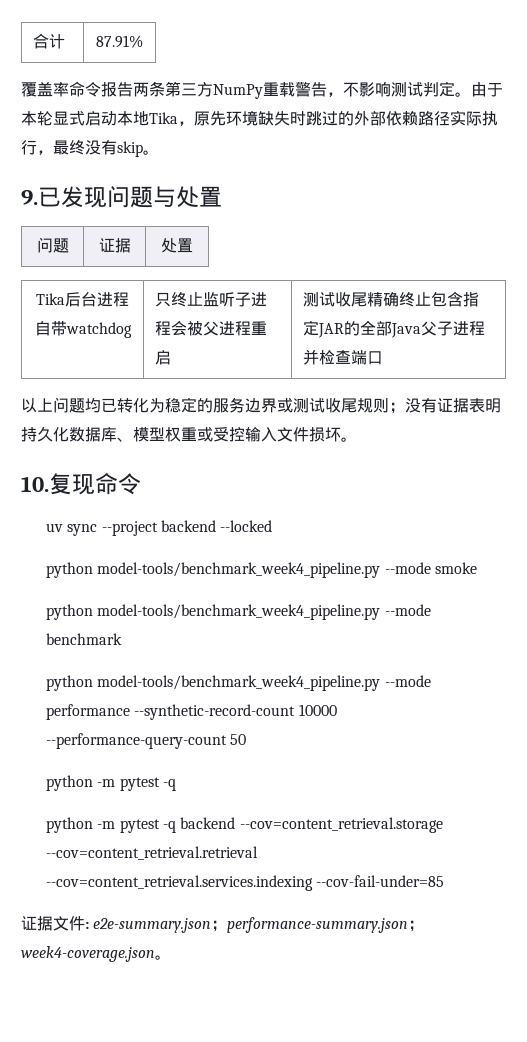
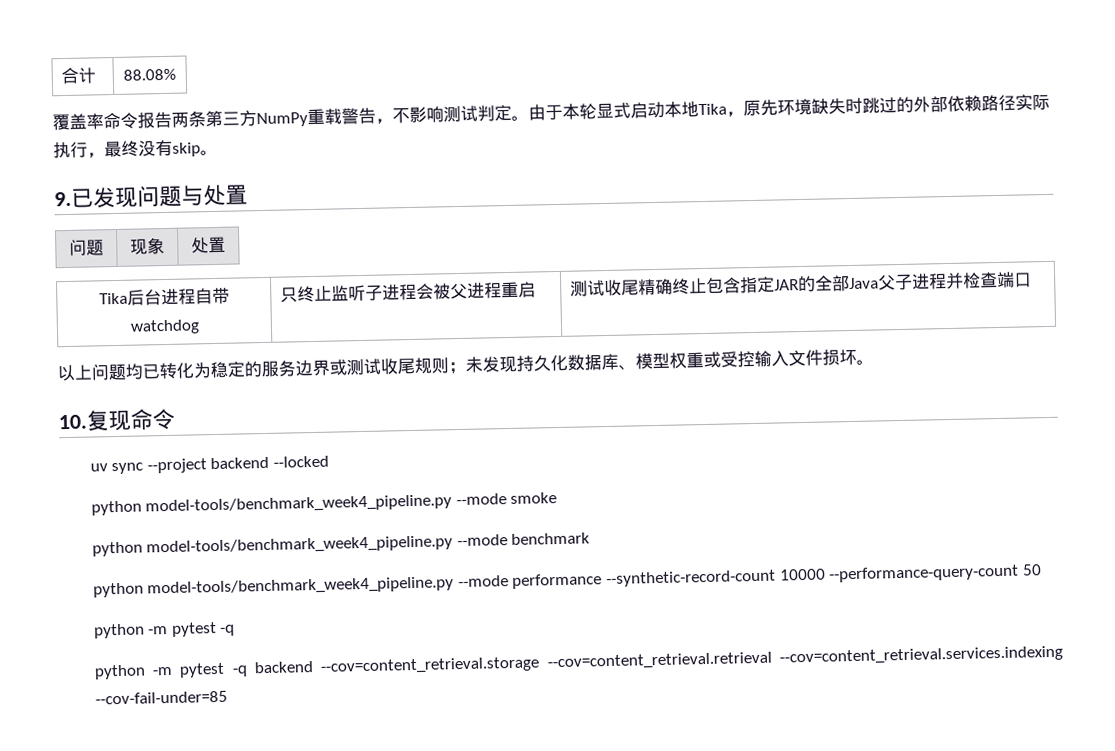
[96,35,143,48] 87.91% -> [123,68,176,81] 88.08%
[98,238,131,253] 证据 -> [130,237,165,255] 现象
[405,398,501,413] 没有证据表明 -> [465,355,517,373] 未发现
[21,916,425,933] [21,946,171,962] // 证据文件: e2e-summary.json；performance-summary.json；week4-coverage.json。 -> (228, 697) none

